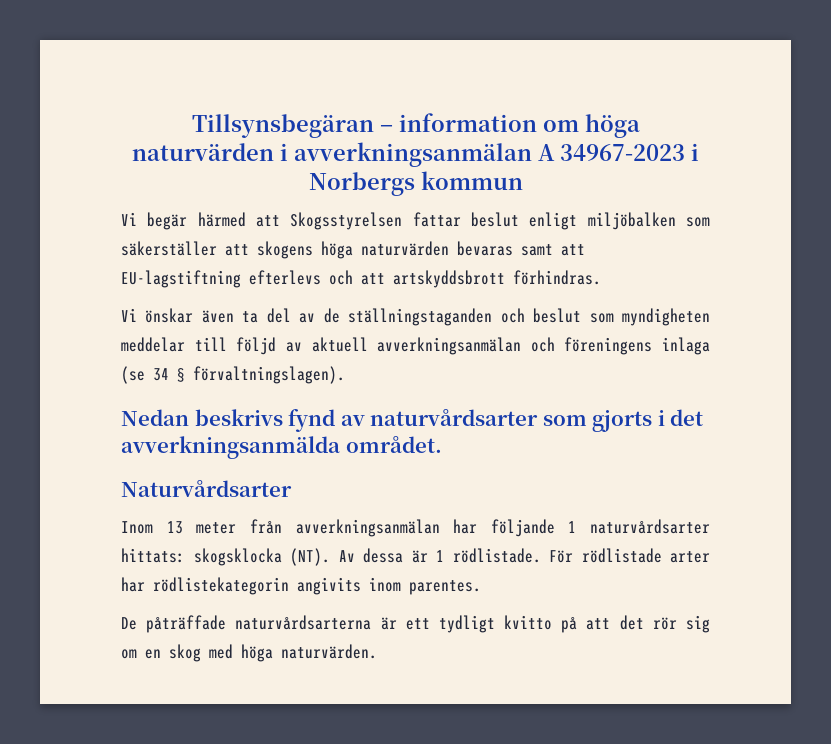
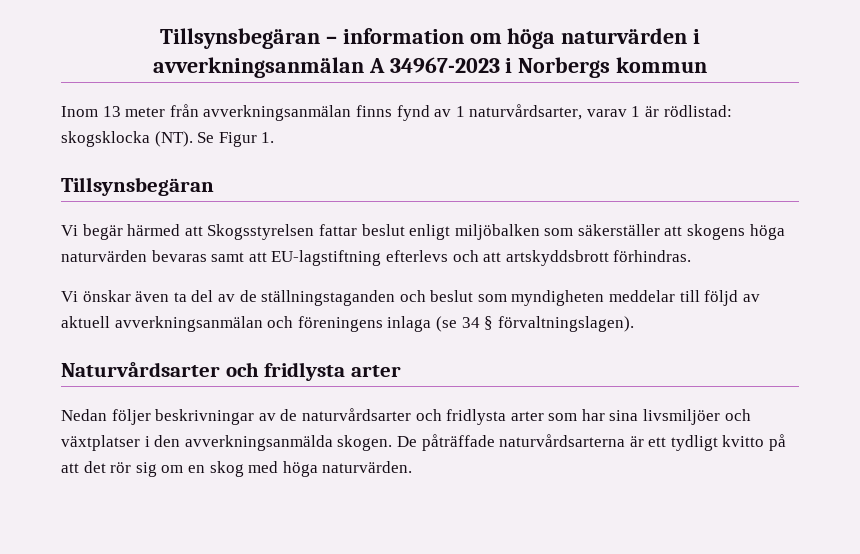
(523, 180) none -> [61,104,732,121] [61,131,275,147] [61,177,214,196] // Inom 13 meter från avverkningsanmälan finns fynd av 1 naturvårdsarter, varav 1 är rödlistad: skogsklocka (NT). Se Figur 1. // Tillsynsbegäran
[121,409,704,432] [121,436,442,459] [121,480,292,497] [121,519,710,537] [121,548,710,566] [121,577,481,595] Nedan beskrivs fynd av naturvårdsarter som gjorts i det avverkningsanmälda området. // Naturvårdsarter // Inom 13 meter från avverkningsanmälan har följande 1 naturvårdsarter hittats: skogsklocka (NT). Av dessa är 1 rödlistade. För rödlistade arter har rödlistekategorin angivits inom parentes. // -> [61,362,401,381] [61,408,751,425] [61,435,393,451] Naturvårdsarter och fridlysta arter // Nedan följer beskrivningar av de naturvårdsarter och fridlysta arter som har sina livsmiljöer och växtplatser i den avverkningsanmälda skogen.

